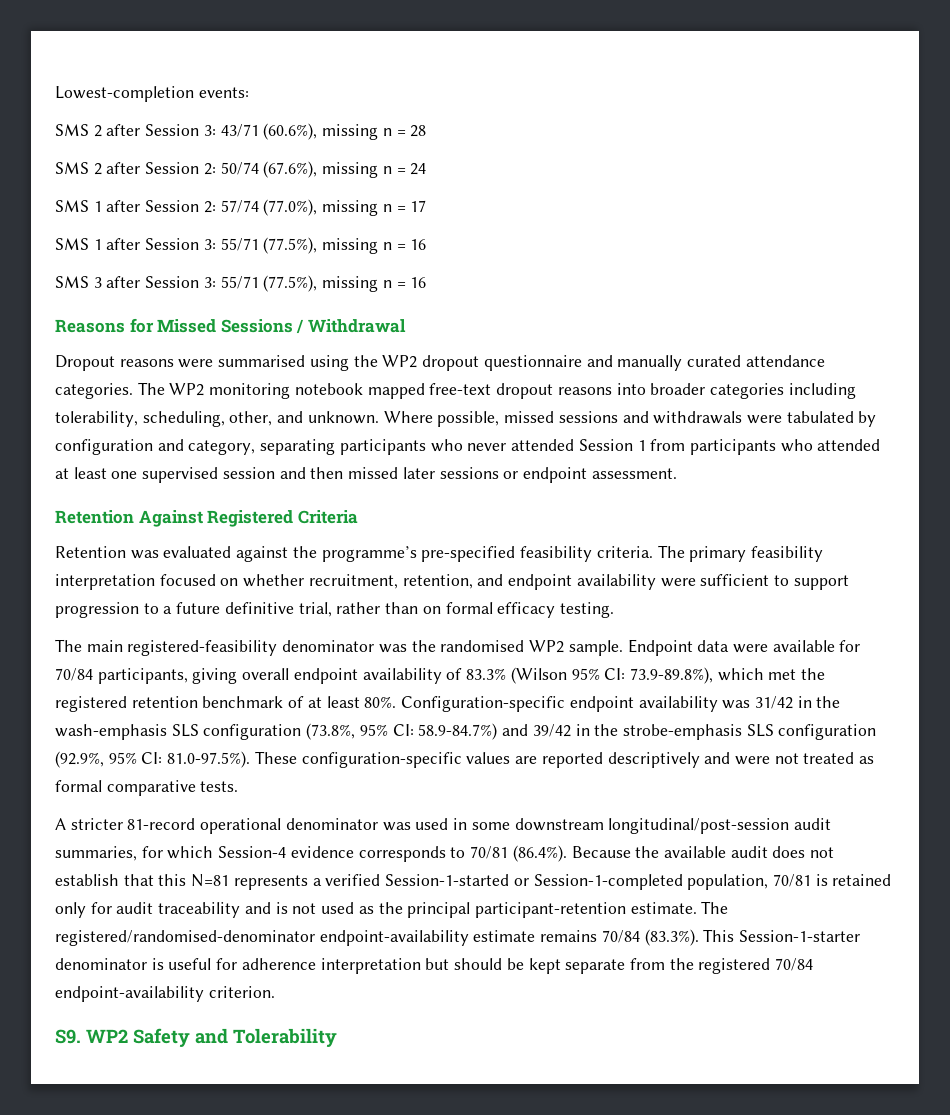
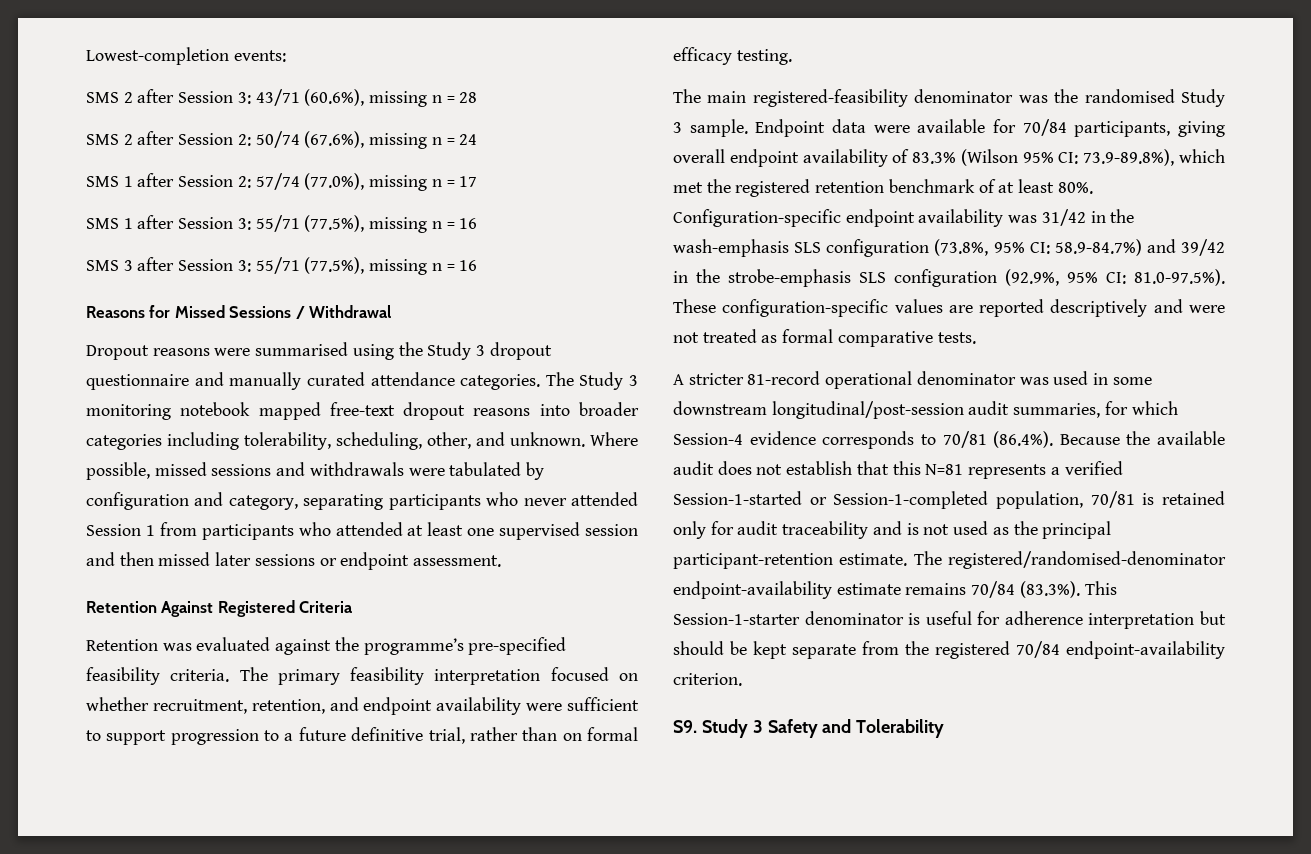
[382,355,418,368] WP2 -> [427,342,486,360] Study 3
[169,383,205,396] WP2 -> [579,372,638,390] Study 3
[529,640,565,653] WP2 -> [1181,89,1225,107] [673,122,682,133] Study 3
[86,1029,128,1043] WP2 -> [701,719,763,738] Study 3

